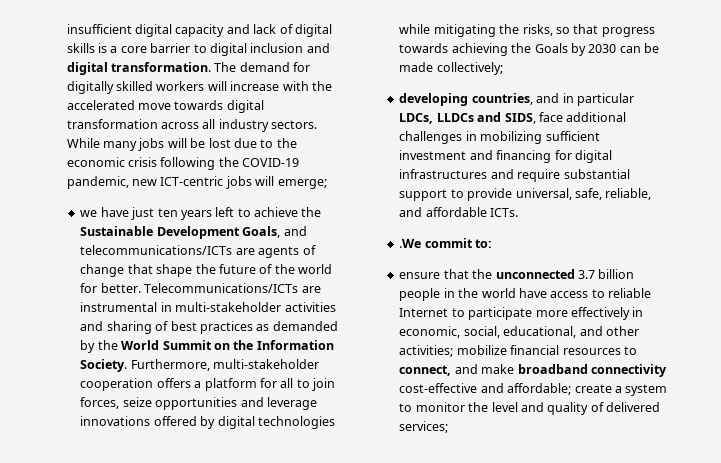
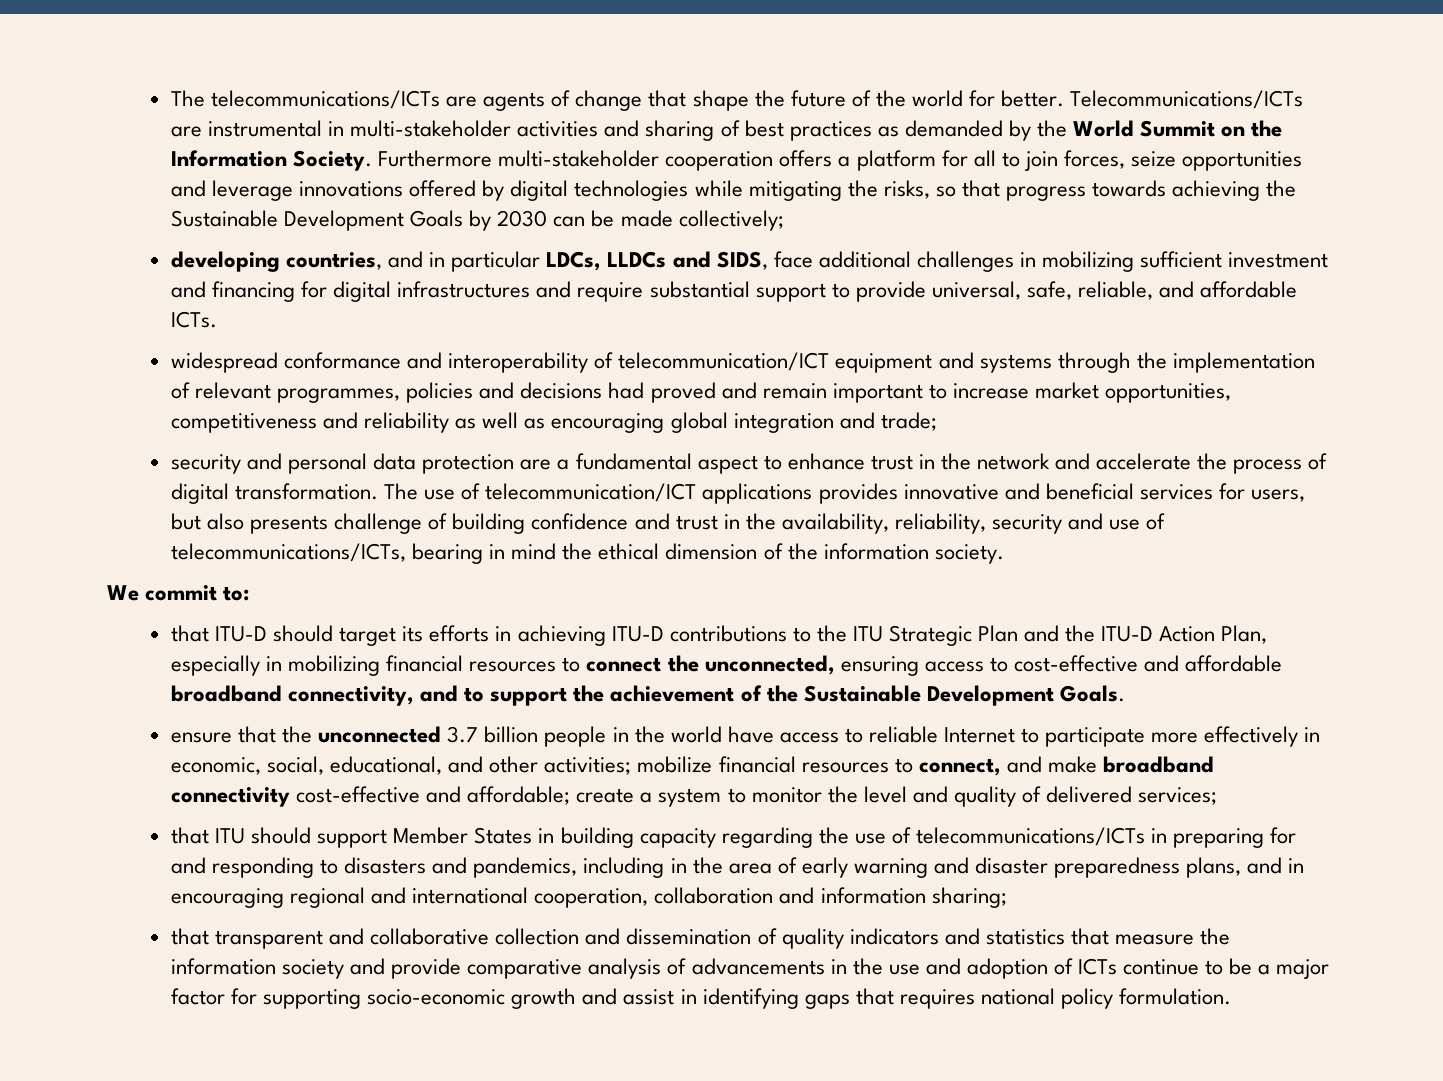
[66,24,332,37] [66,43,330,56] [66,62,311,75] [66,81,332,94] [66,100,264,113] [66,119,318,132] [66,138,297,151] [66,157,300,170] [66,176,327,189] [80,207,322,220] [80,226,307,239] insufficient digital capacity and lack of digital skills is a core barrier to digital inclusion and digital transformation. The demand for digitally skilled workers will increase with the accelerated move towards digital transformation across all industry sectors. While many jobs will be lost due to the economic crisis following the COVID-19 pandemic, new ICT-centric jobs will emerge; // we have just ten years left to achieve the Sustainable Development Goals, and -> [171,90,206,107] The
[130,359,210,371] Furthermore, -> [378,150,493,167] Furthermore
(532, 48) none -> [171,210,405,231] Sustainable Development
[399,238,493,248] .We commit to: -> [171,352,1315,373] [171,382,1232,403] [171,412,937,433] [171,453,1328,474] [171,483,1305,504] [171,513,1166,534] [171,543,1004,564] [107,585,250,601] [171,625,1268,646] [171,655,1283,676] [171,685,1125,706] widespread conformance and interoperability of telecommunication/ICT equipment and systems through the implementation of relevant programmes, policies and decisions had proved and remain important to increase market opportunities, competitiveness and reliability as well as encouraging global integration and trade; // security and personal data protection are a fundamental aspect to enhance trust in the network and accelerate the process of digital transformation. The use of telecommunication/ICT applications provides innovative and beneficial services for users, but also presents challenge of building confidence and trust in the availability, reliability, security and use of telecommunications/ICTs, bearing in mind the ethical dimension of the information society. // We commit to: // that ITU-D should target its efforts in achieving ITU-D contributions to the ITU Strategic Plan and the ITU-D Action Plan, especially in mobilizing financial resources to connect the unconnected, ensuring access to cost-effective and affordable broadband connectivity, and to support the achievement of the Sustainable Development Goals.
(449, 427) none -> [171,827,1297,848] [171,857,1305,878] [171,887,1007,908] [171,928,1231,949] [171,958,1330,979] [171,988,1232,1009] // that ITU should support Member States in building capacity regarding the use of telecommunications/ICTs in preparing for and responding to disasters and pandemics, including in the area of early warning and disaster preparedness plans, and in encouraging regional and international cooperation, collaboration and information sharing; // that transparent and collaborative collection and dissemination of quality indicators and statistics that measure the information society and provide comparative analysis of advancements in the use and adoption of ICTs continue to be a major factor for supporting socio-economic growth and assist in identifying gaps that requires national policy formulation.

